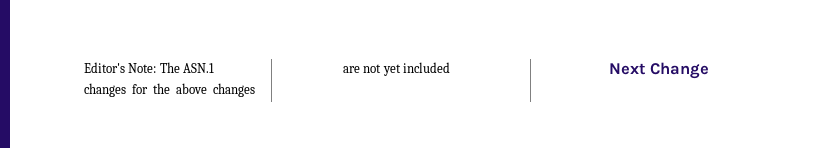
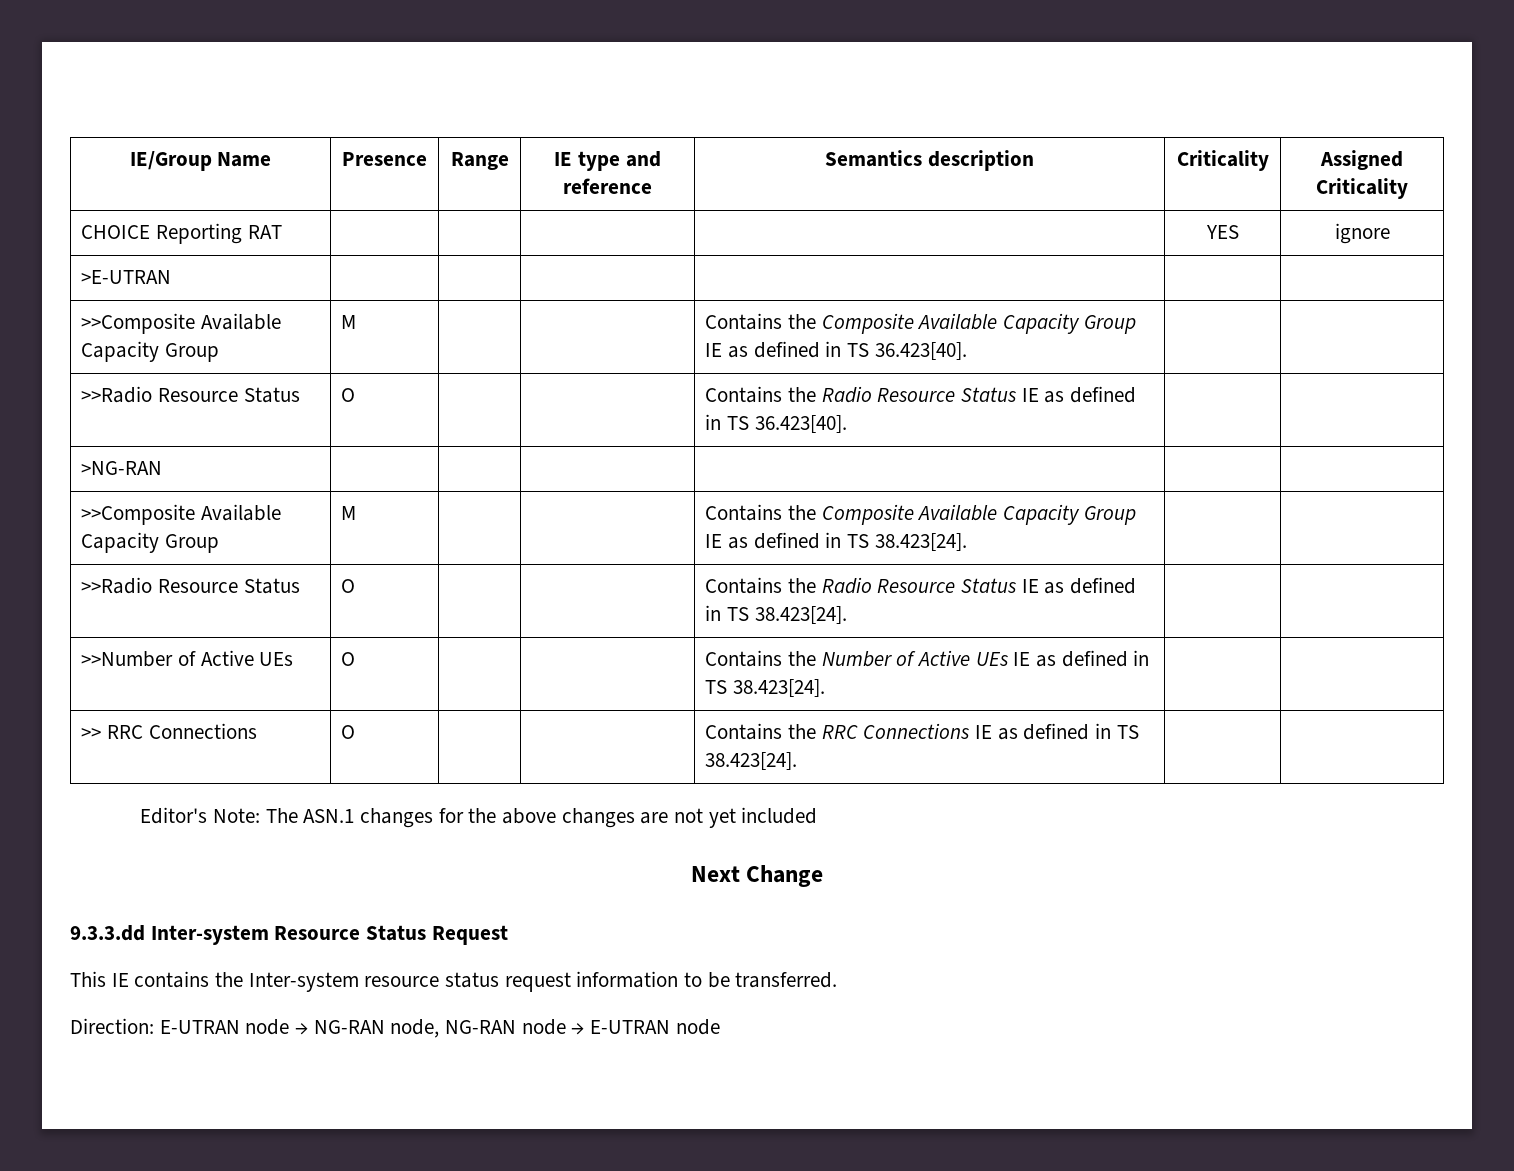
(83, 67) none -> [129,151,272,171] [342,152,427,166] [450,152,509,170] [554,151,661,171] [563,178,652,194] [825,150,1034,171] [1176,150,1269,171] [1320,150,1403,170] [1316,178,1408,199] [81,223,282,244] [1205,225,1239,239] [1334,223,1390,244] [81,270,172,284] [81,313,281,334] [81,341,219,362] [341,315,357,329] [705,313,1136,334] [705,341,967,360] [81,386,300,403] [341,388,356,402] [705,386,1136,403] [705,414,847,433] [81,461,163,475] [81,504,281,525] [81,532,219,553] [341,506,357,520] [705,504,1136,525] [705,532,967,551] [81,577,300,594] [341,579,356,593] [705,577,1136,594] [705,605,847,624] [81,650,294,667] [341,652,356,666] [705,650,1150,667] [705,679,825,697] [81,723,257,739] [341,725,356,739] [705,723,1139,740] [705,752,798,770] IE/Group Name | Presence | Range | IE type and reference | Semantics description | Criticality | Assigned Criticality // CHOICE Reporting RAT | | | | | YES | ignore // >E-UTRAN | | | | | | // >>Composite Available Capacity Group | M | | | Contains the Composite Available Capacity Group IE as defined in TS 36.423[40]. | | // >>Radio Resource Status | O | | | Contains the Radio Resource Status IE as defined in TS 36.423[40]. | | // >NG-RAN | | | | | | // >>Composite Available Capacity Group | M | | | Contains the Composite Available Capacity Group IE as defined in TS 38.423[24]. | | // >>Radio Resource Status | O | | | Contains the Radio Resource Status IE as defined in TS 38.423[24]. | | // >>Number of Active UEs | O | | | Contains the Number of Active UEs IE as defined in TS 38.423[24]. | | // >> RRC Connections | O | | | Contains the RRC Connections IE as defined in TS 38.423[24]. | | //
(710, 70) none -> [70,925,508,945] [70,971,838,992] [70,1018,720,1038] // 9.3.3.dd Inter-system Resource Status Request // This IE contains the Inter-system resource status request information to be transferred. // Direction: E-UTRAN node → NG-RAN node, NG-RAN node → E-UTRAN node

